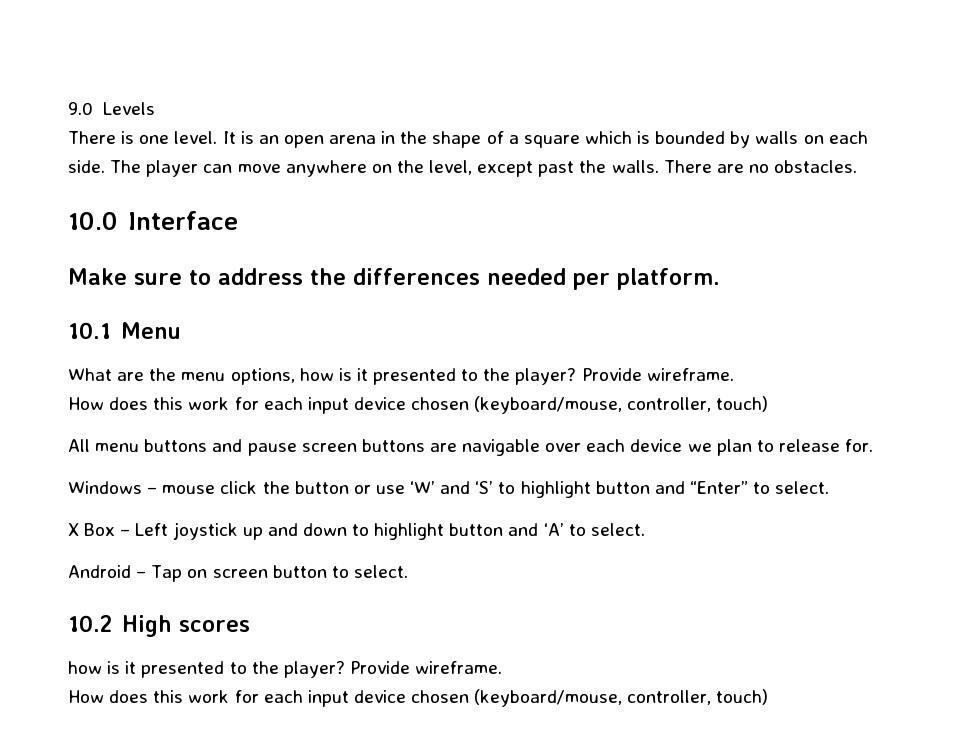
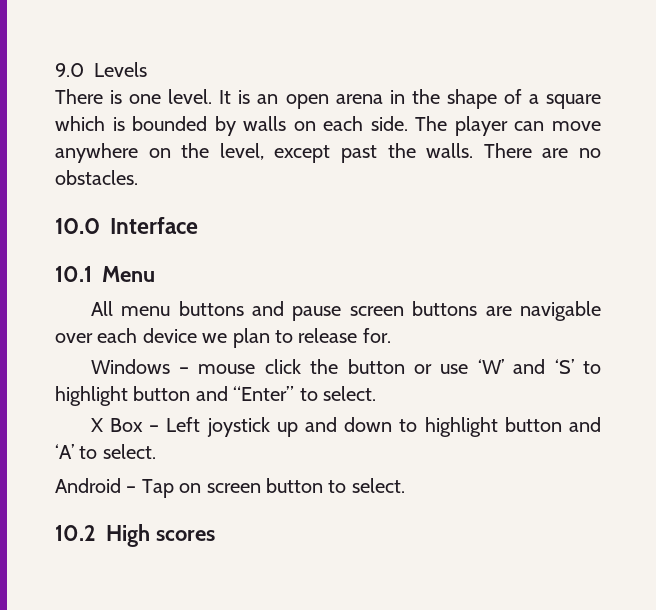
[68,268,720,290] [68,322,181,339] [68,368,734,385] [68,396,769,414] Make sure to address the differences needed per platform. // 10.1 Menu // What are the menu options, how is it presented to the player? Provide wireframe. // How does this work for each input device chosen (keyboard/mouse, controller, touch) -> [55,266,155,282] 10.1 Menu
[68,661,503,678] [68,689,769,707] // how is it presented to the player? Provide wireframe. // How does this work for each input device chosen (keyboard/mouse, controller, touch) -> (215, 535) none

